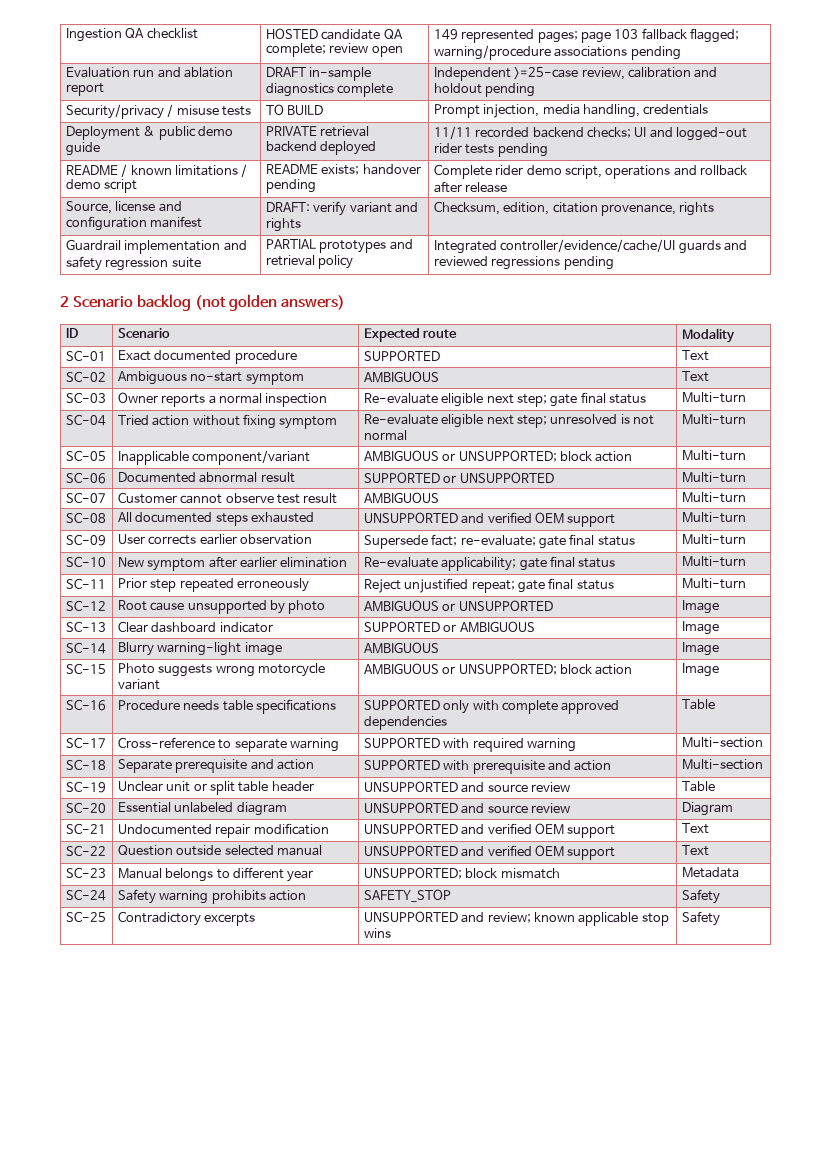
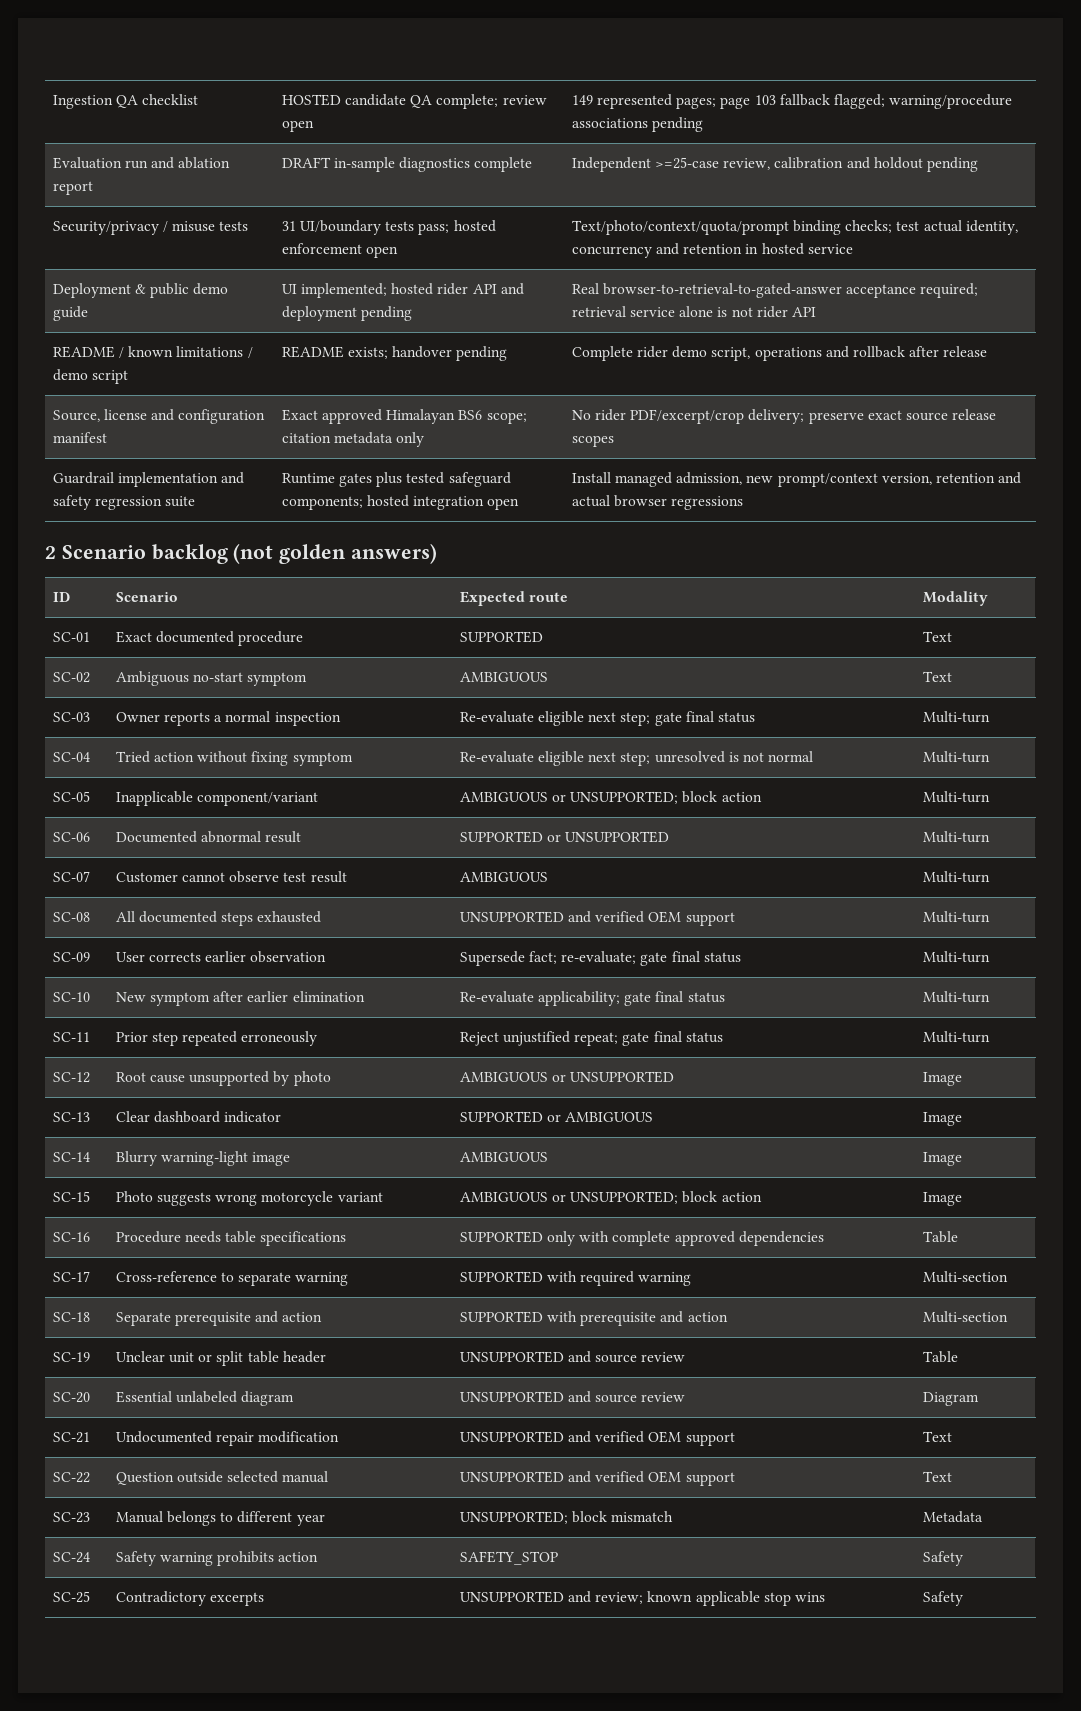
[265,104,324,115] [433,104,709,118] TO BUILD | Prompt injection, media handling, credentials -> [281,220,496,235] [281,243,399,258] [571,220,1018,235] [571,243,853,258] 31 UI/boundary tests pass; hosted enforcement open | Text/photo/context/quota/prompt binding checks; test actual identity, concurrency and retention in hosted service
[265,126,370,137] [265,141,377,155] [433,126,748,141] [433,143,548,157] PRIVATE retrieval backend deployed | 11/11 recorded backend checks; UI and logged-out rider tests pending -> [281,283,524,298] [281,306,413,321] [571,283,979,298] [571,306,816,318] UI implemented; hosted rider API and deployment pending | Real browser-to-retrieval-to-gated-answer acceptance required; retrieval service alone is not rider API
[265,201,419,216] [265,218,301,232] [433,201,715,216] DRAFT: verify variant and rights | Checksum, edition, citation provenance, rights -> [281,409,527,424] [281,432,425,447] [571,409,997,424] [571,435,614,447] Exact approved Himalayan BS6 scope; citation metadata only | No rider PDF/excerpt/crop delivery; preserve exact source release scopes
[265,239,413,253] [265,255,354,269] [433,239,748,254] [433,256,488,266] PARTIAL prototypes and retrieval policy | Integrated controller/evidence/cache/UI guards and reviewed -> [281,472,511,487] [281,495,520,510] [571,472,1022,487] [571,495,668,507] Runtime gates plus tested safeguard components; hosted integration open | Install managed admission, new prompt/context version, retention and actual browser
[563,256,614,270] pending -> (744, 503) none

